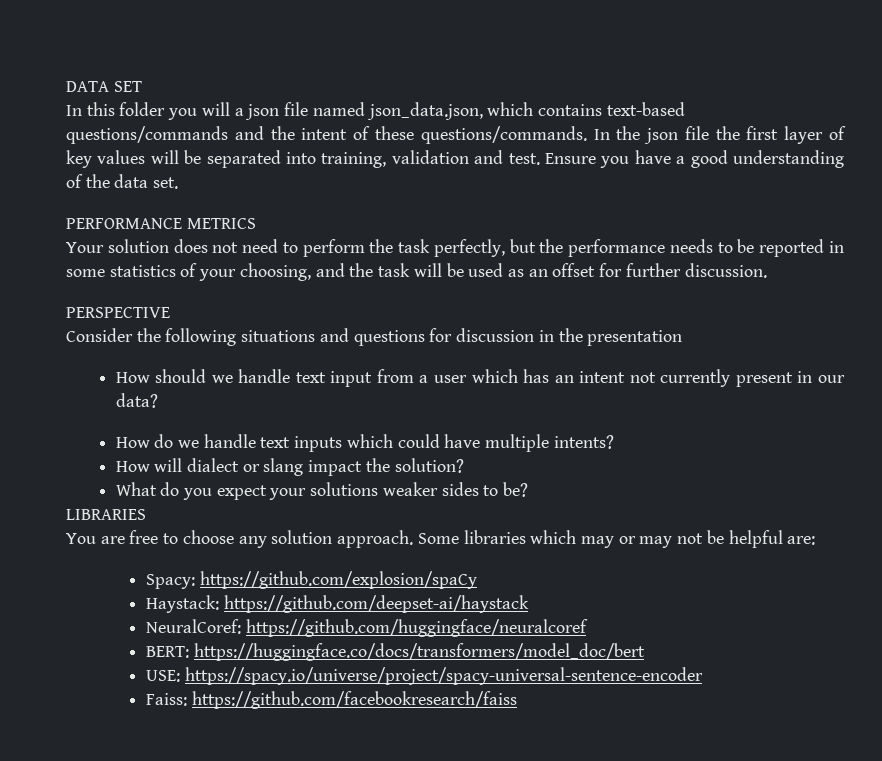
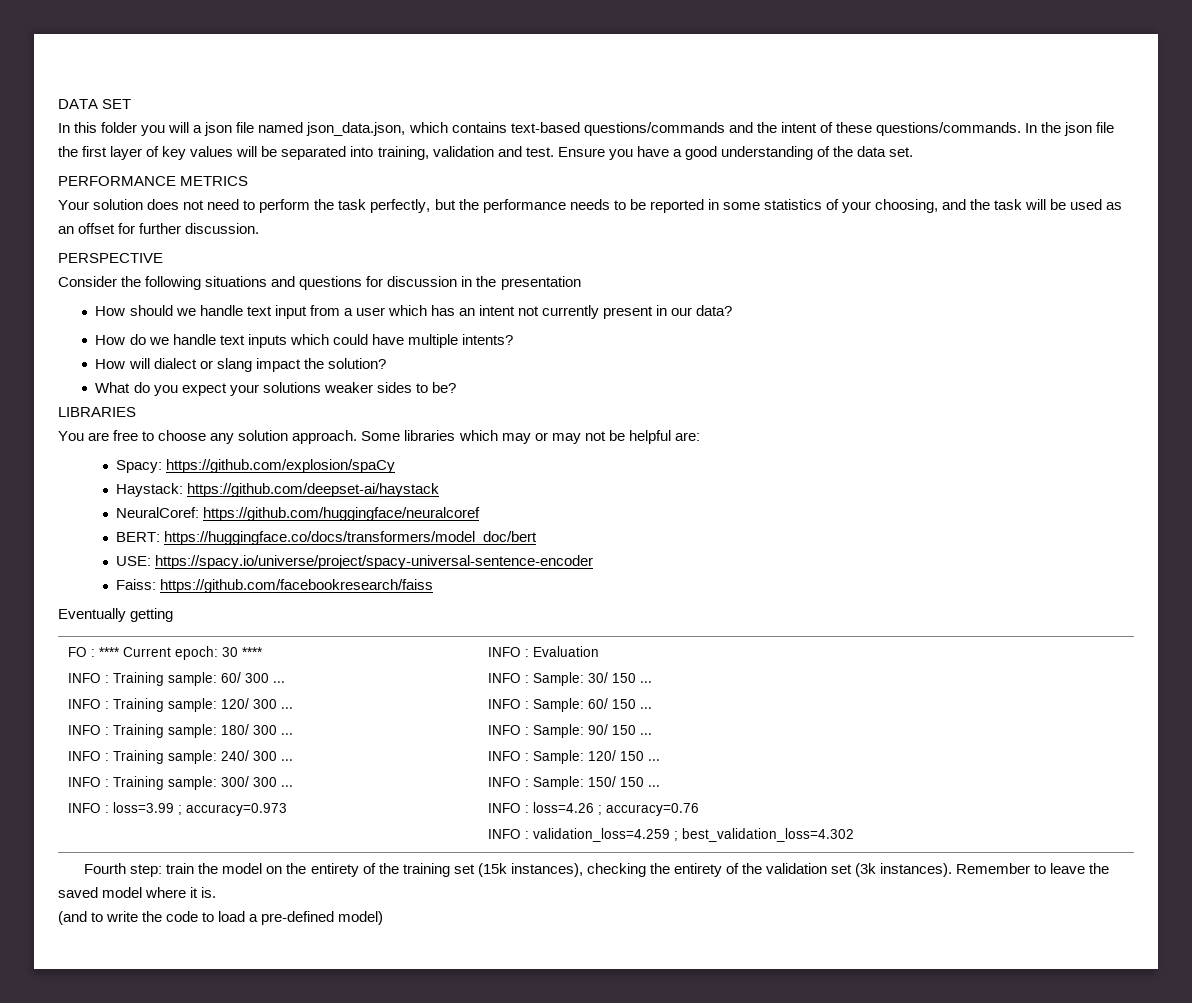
(517, 700) none -> [58,608,174,622] [67,646,263,660] [67,672,285,686] [67,698,293,712] [67,724,293,738] [67,750,293,764] [67,776,293,790] [67,802,287,816] [487,646,599,657] [487,672,652,686] [487,698,652,712] [487,724,652,738] [487,750,660,764] [487,776,660,790] [487,802,699,816] [487,828,854,842] [84,863,1110,877] [58,887,217,898] [58,911,384,925] // Eventually getting // FO : **** Current epoch: 30 **** // INFO : Training sample: 60/ 300 ... // INFO : Training sample: 120/ 300 ... // INFO : Training sample: 180/ 300 ... // INFO : Training sample: 240/ 300 ... // INFO : Training sample: 300/ 300 ... // INFO : loss=3.99 ; accuracy=0.973 | INFO : Evaluation // INFO : Sample: 30/ 150 ... // INFO : Sample: 60/ 150 ... // INFO : Sample: 90/ 150 ... // INFO : Sample: 120/ 150 ... // INFO : Sample: 150/ 150 ... // INFO : loss=4.26 ; accuracy=0.76 // INFO : validation_loss=4.259 ; best_validation_loss=4.302 // Fourth step: train the model on the entirety of the training set (15k instances), checking the entirety of the validation set (3k instances). Remember to leave the saved model where it is. // (and to write the code to load a pre-defined model)

